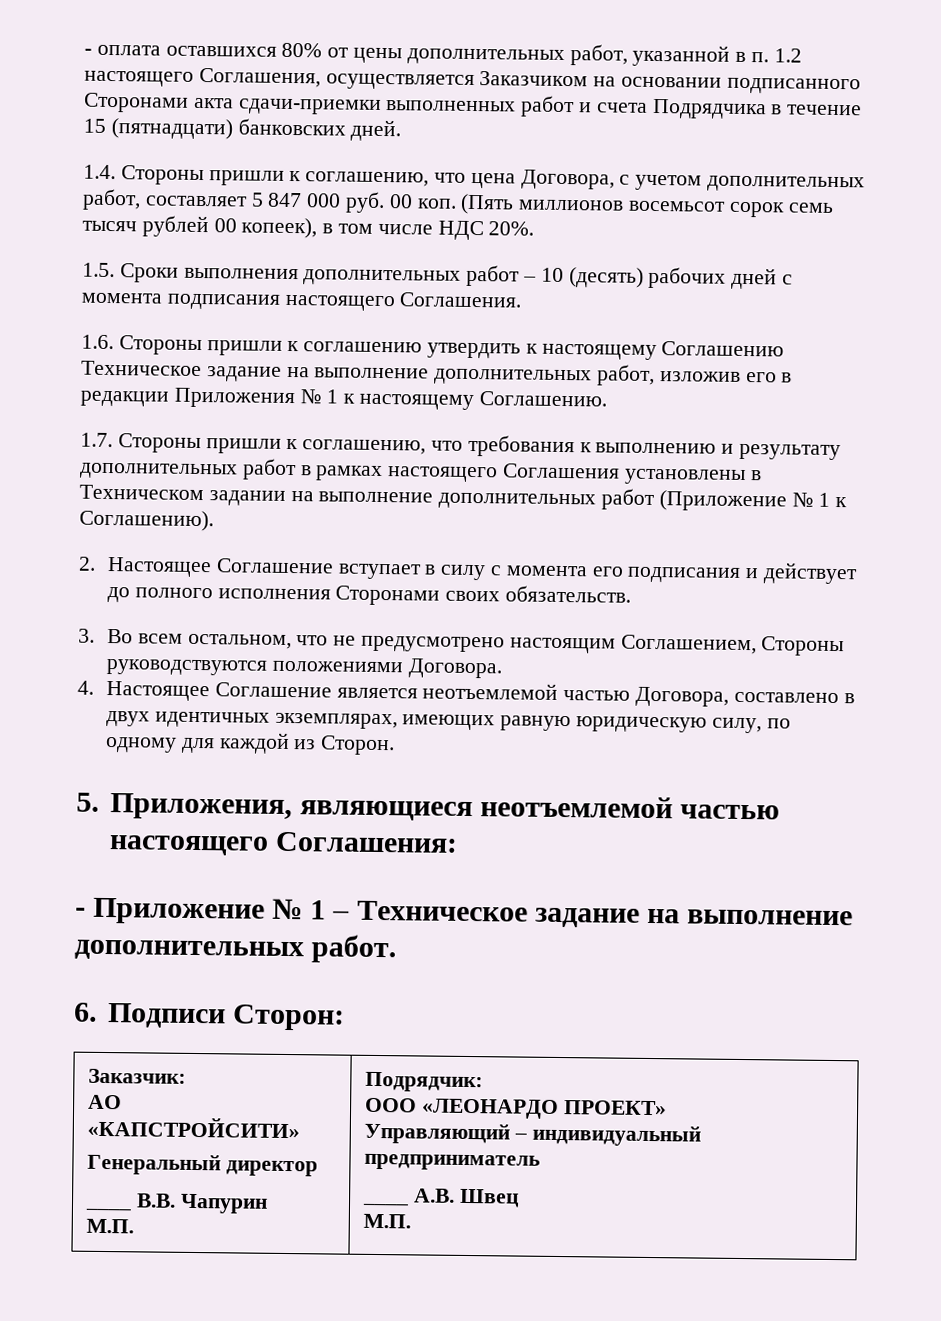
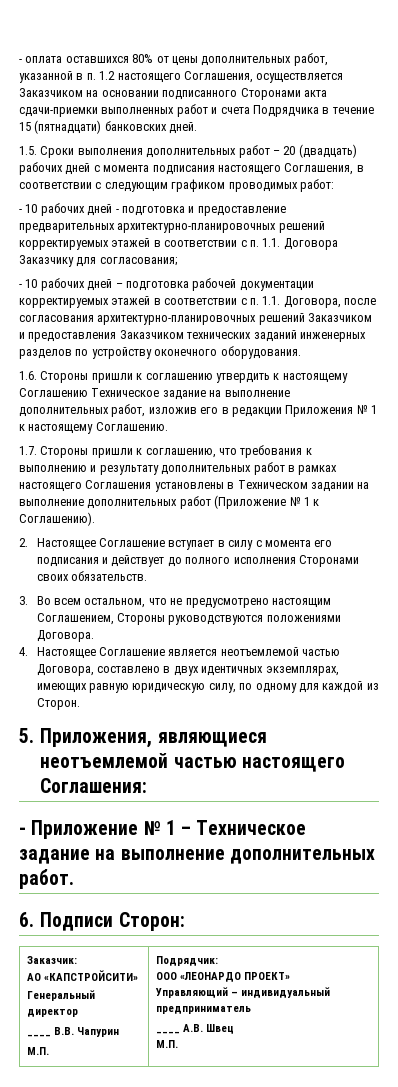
[83,164,866,193] [82,188,834,218] [82,215,535,241] // 1.4. Стороны пришли к соглашению, что цена Договора, с учетом дополнительных работ, составляет 5 847 000 руб. 00 коп. (Пять миллионов восемьсот сорок семь тысяч рублей 00 копеек), в том числе НДС 20%. -> (198, 128) none
[540,267,644,288] 10 (десять) -> [283,144,357,158] 20 (двадцать)
[399,292,523,308] Соглашения. -> [284,163,364,175] [19,179,334,192] [19,203,286,216] [19,221,325,233] [19,238,338,250] [19,255,177,267] [19,278,314,291] [19,296,376,308] [19,313,373,325] [19,330,366,342] [19,346,301,359] Соглашения, в соответствии с следующим графиком проводимых работ: // - 10 рабочих дней - подготовка и предоставление предварительных архитектурно-планировочных решений корректируемых этажей в соответствии с п. 1.1. Договора Заказчику для согласования; // - 10 рабочих дней – подготовка рабочей документации корректируемых этажей в соответствии с п. 1.1. Договора, после согласования архитектурно-планировочных решений Заказчиком и предоставления Заказчиком технических заданий инженерных разделов по устройству оконечного оборудования.

